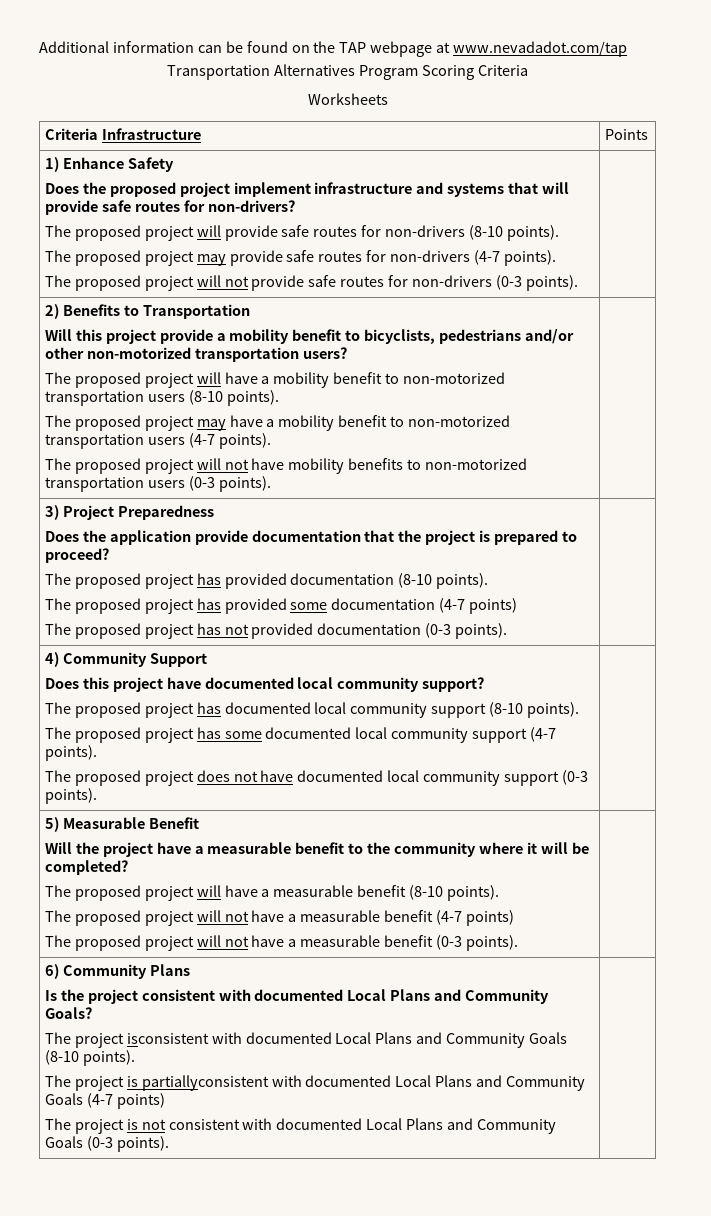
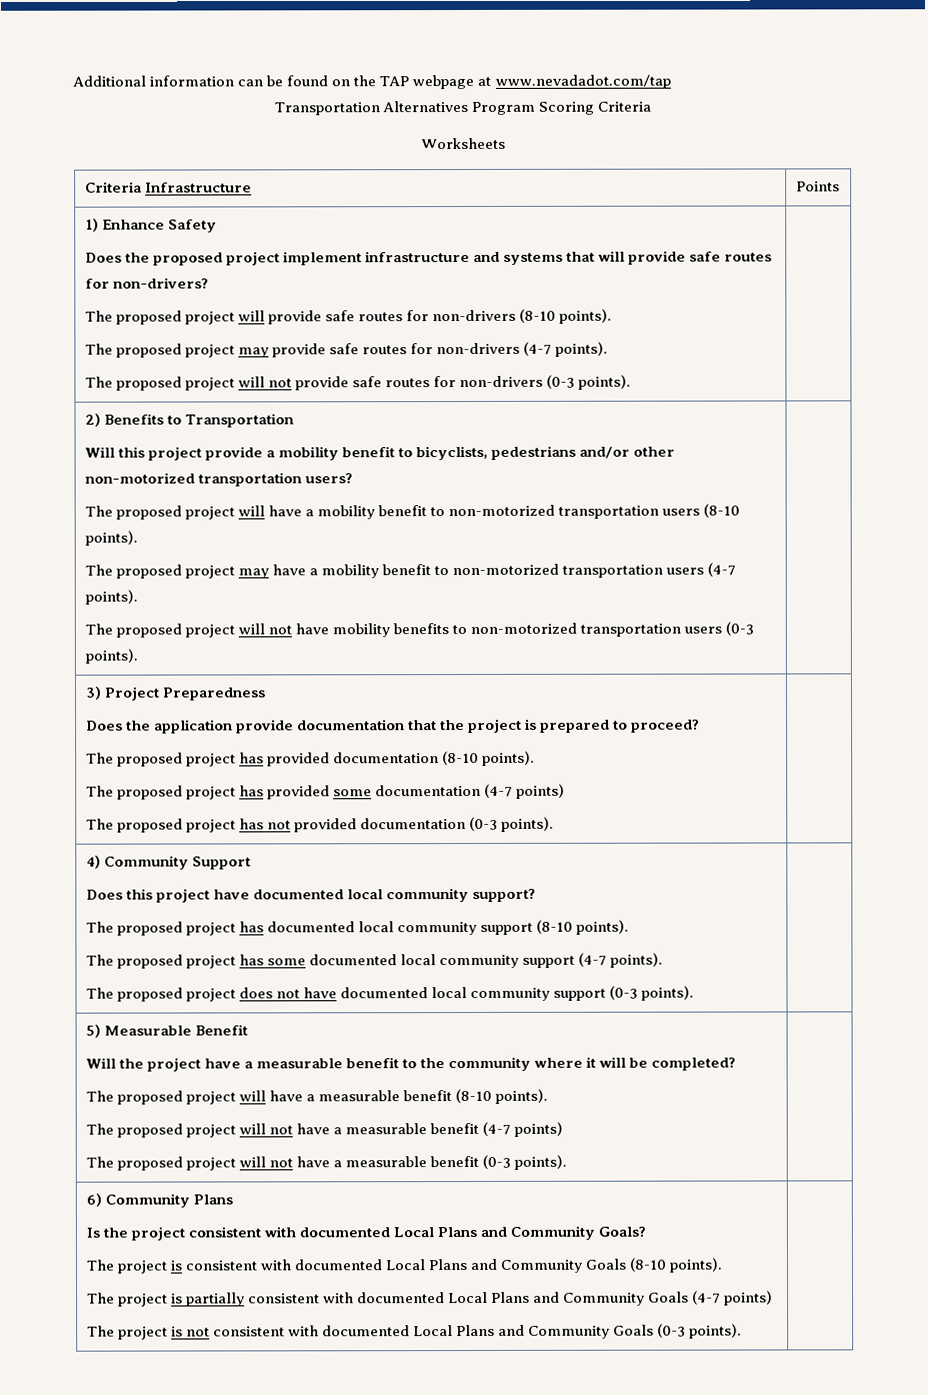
[126,1033,209,1044] isconsistent -> [169,1260,257,1271] is consistent
[141,1075,269,1091] partiallyconsistent -> [185,1292,320,1307] partially consistent

